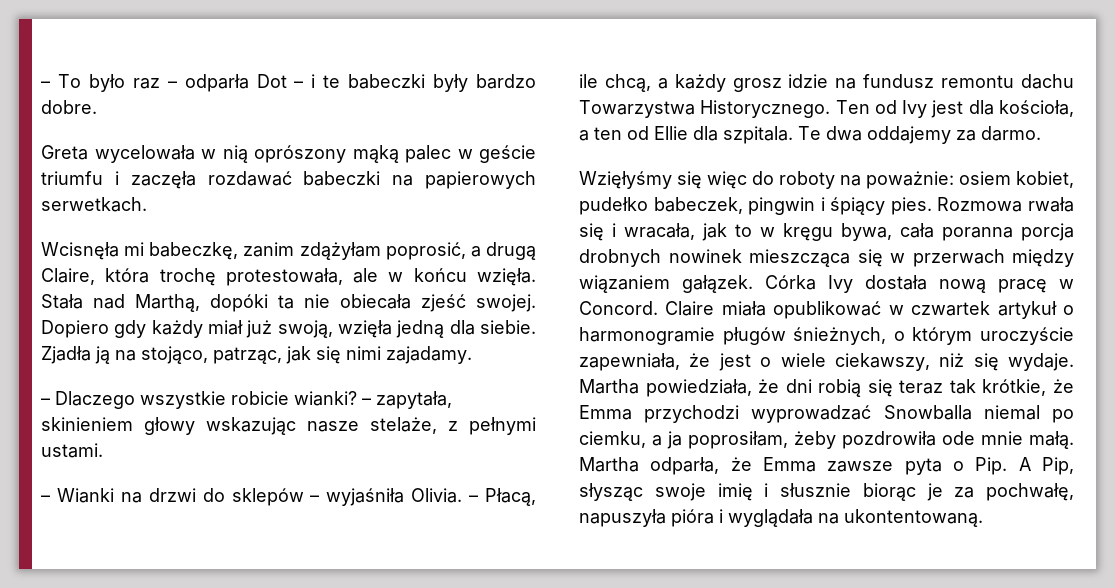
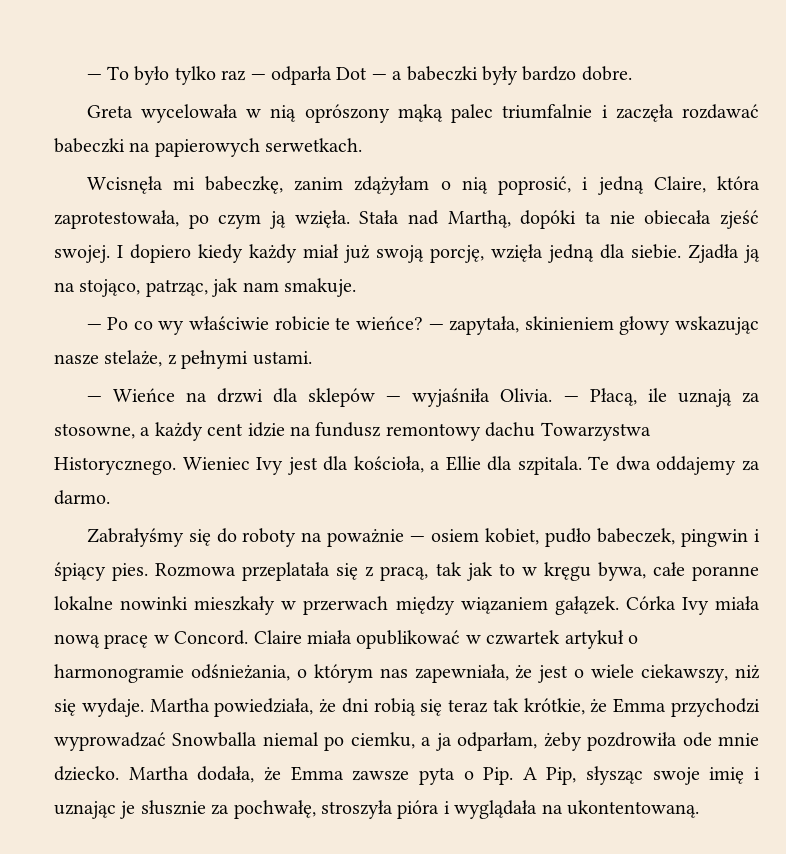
[41,81,50,88] – -> [86,74,102,80] —
[132,74,341,92] raz – odparła Dot – i te -> [174,66,403,85] tylko raz — odparła Dot — a
[457,145,536,163] [41,171,103,185] w geście triumfu -> [502,104,593,119] triumfalnie
[385,242,536,260] [41,268,467,286] poprosić, a drugą Claire, która trochę protestowała, ale w końcu -> [440,176,761,195] [54,210,287,229] o nią poprosić, i jedną Claire, która zaprotestowała, po czym ją
[41,320,147,338] Dopiero gdy -> [117,244,243,263] I dopiero kiedy
[277,320,333,338] swoją, -> [376,245,484,263] swoją porcję,
[316,346,472,364] [41,391,371,409] się nimi zajadamy. // – Dlaczego wszystkie robicie wianki? – -> [242,278,356,297] [86,316,444,335] nam smakuje. // — Po co wy właściwie robicie te wieńce? —
[41,488,320,506] – Wianki na drzwi do sklepów – -> [86,388,402,407] — Wieńce na drzwi dla sklepów —
[469,495,479,502] – -> [563,396,579,402] —
[604,74,651,92] chcą, -> [677,389,760,407] [54,423,135,439] uznają za stosowne,
[732,78,782,92] grosz -> [207,423,244,436] cent
[941,75,1015,88] remontu -> [385,423,481,441] remontowy
[835,100,897,114] Ten od -> [182,457,250,470] Wieniec
[594,126,649,140] ten od -> (441, 465) none
[579,171,747,189] Wzięłyśmy się więc -> [86,528,211,547] Zabrałyśmy się
[866,171,954,189] poważnie: -> [327,529,426,547] poważnie —
[579,197,648,215] pudełko -> [545,528,592,547] pudło
[1028,197,1074,212] [579,223,695,241] rwała się i wracała, -> [242,562,462,581] przeplatała się z pracą, tak
[900,223,1074,241] [579,249,883,267] cała poranna porcja drobnych nowinek mieszcząca się -> [652,562,759,581] [54,596,276,615] całe poranne lokalne nowinki mieszkały
[865,275,927,290] dostała -> [715,596,761,610] miała
[722,327,887,345] pługów śnieżnych, -> [190,664,290,681] odśnieżania,
[980,327,1074,345] uroczyście -> [379,668,408,678] nas
[688,431,788,449] poprosiłam, -> [457,732,538,751] odparłam,
[1029,431,1074,449] [579,457,720,475] małą. Martha odparła, -> [54,766,255,783] dziecko. Martha dodała,
[780,483,943,501] słusznie biorąc je -> [54,800,206,819] uznając je słusznie
[579,509,666,527] napuszyła -> [321,800,393,819] stroszyła

